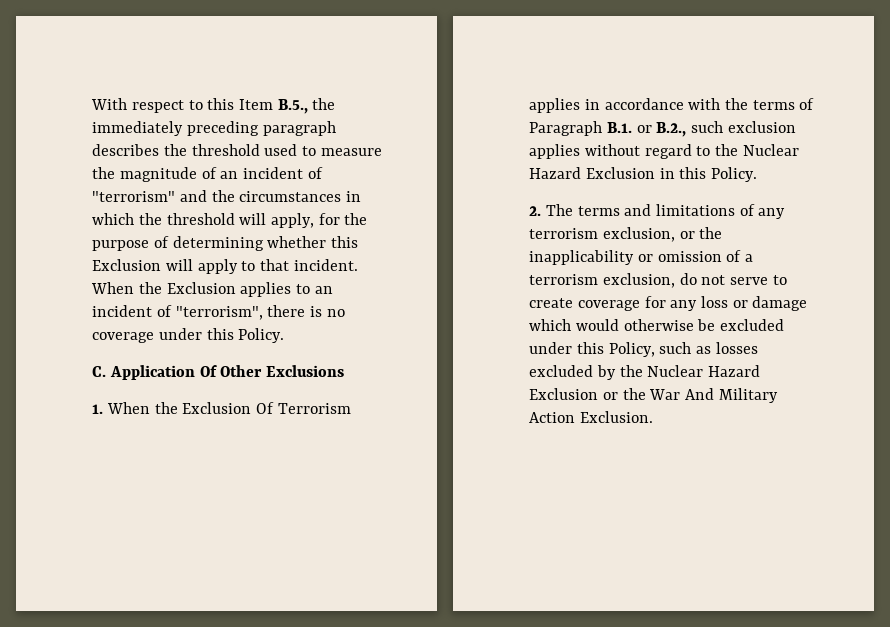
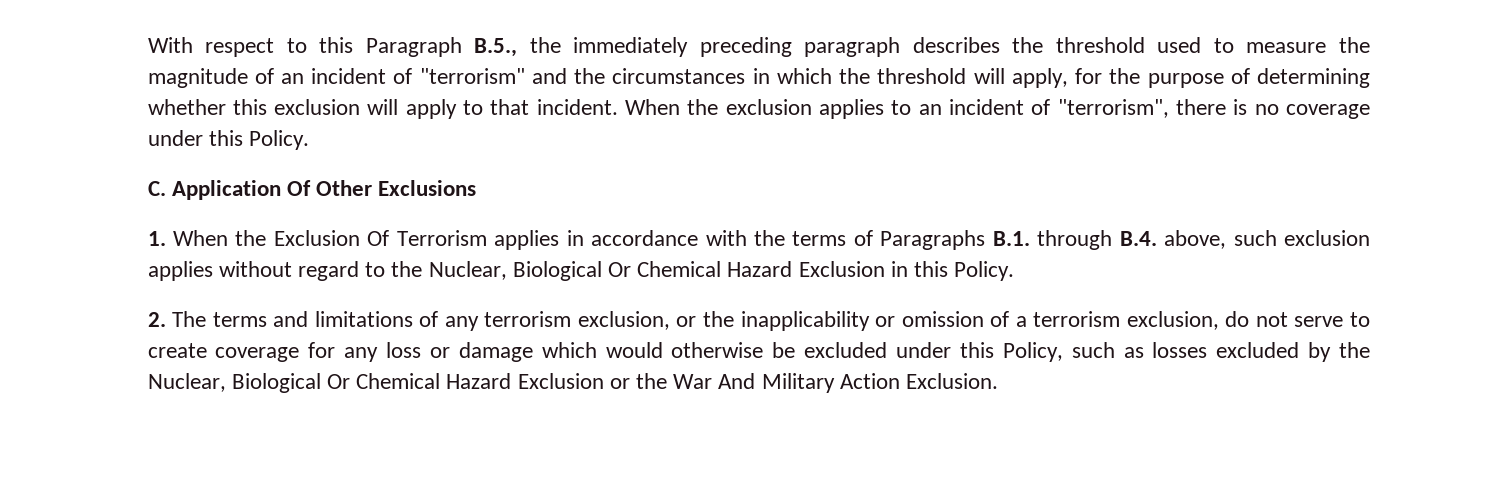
[238,99,273,110] Item -> [365,37,462,57] Paragraph
[92,259,162,271] Exclusion -> [274,99,361,115] exclusion
[166,282,236,294] Exclusion -> [725,99,812,115] exclusion
[529,121,687,137] Paragraph B.1. or B.2., -> [880,230,1227,250] Paragraphs B.1. through B.4. above,
[742,144,799,156] Nuclear -> [428,261,722,281] Nuclear, Biological Or Chemical
[647,365,704,377] Nuclear -> [147,373,441,393] Nuclear, Biological Or Chemical

